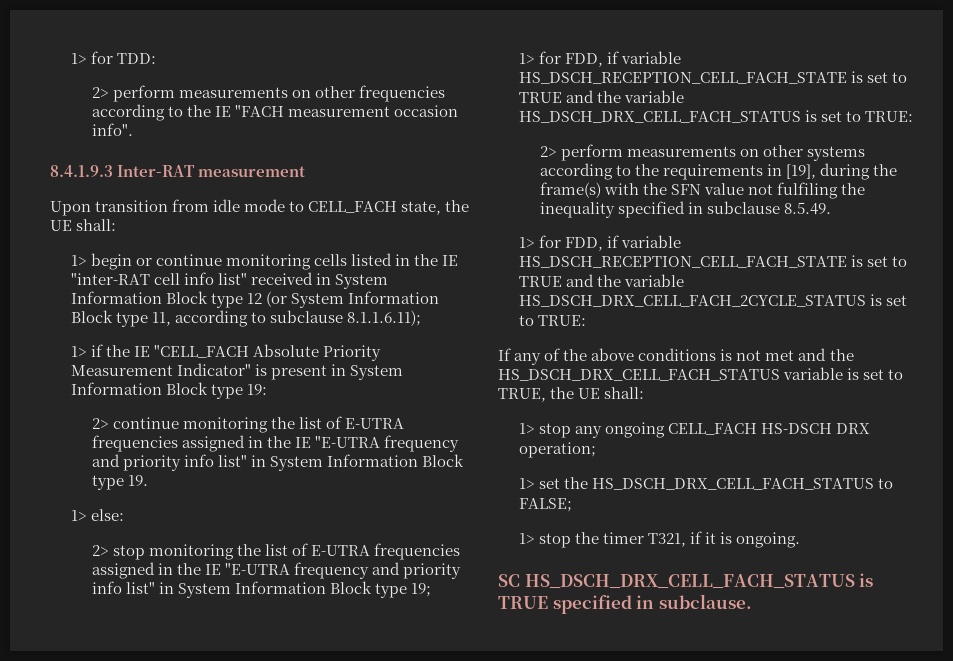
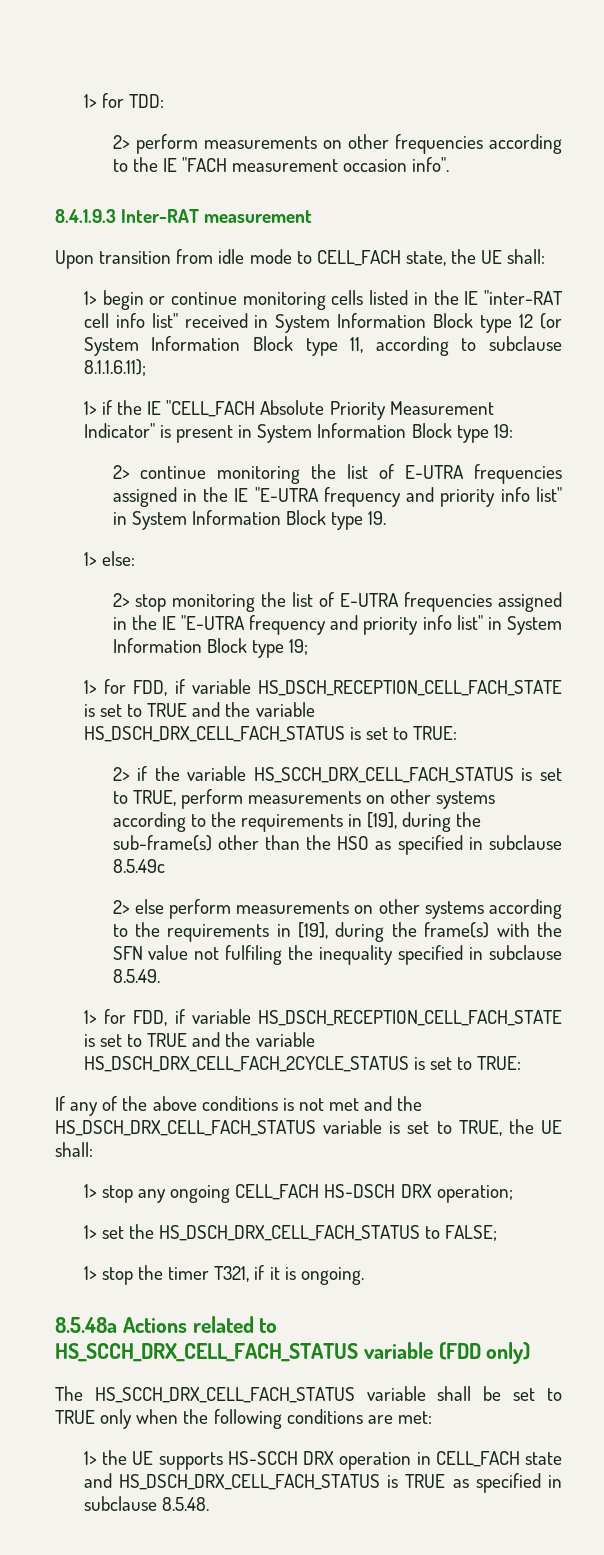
(558, 151) none -> [137,766,562,783] [112,789,496,809] [112,812,482,832] [112,835,562,855] [112,859,165,873] [112,899,164,914] if the variable HS_SCCH_DRX_CELL_FACH_STATUS is set to TRUE, perform measurements on other systems according to the requirements in [19], during the sub-frame(s) other than the HSO as specified in subclause 8.5.49c // 2> else
[498,574,520,587] SC -> [55,1316,278,1333] [55,1342,531,1364] [55,1386,562,1403] [55,1409,432,1429] [83,1450,562,1470] [83,1473,112,1488] 8.5.48a Actions related to HS_SCCH_DRX_CELL_FACH_STATUS variable (FDD only) // The HS_SCCH_DRX_CELL_FACH_STATUS variable shall be set to TRUE only when the following conditions are met: // 1> the UE supports HS-SCCH DRX operation in CELL_FACH state and
[552,594,752,614] specified in subclause. -> [452,1473,563,1493] [83,1496,209,1511] as specified in subclause 8.5.48.

